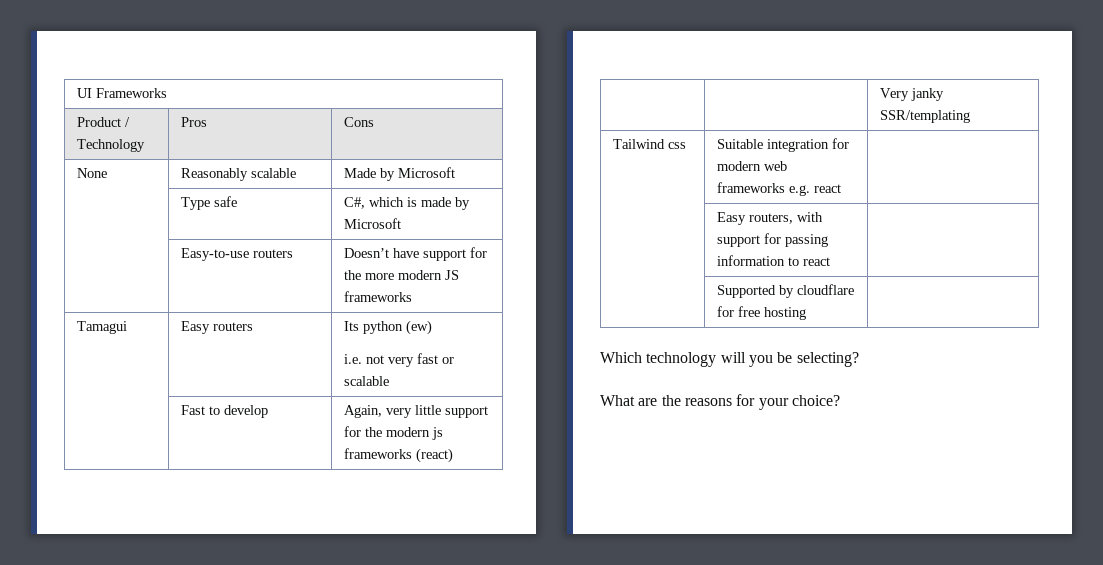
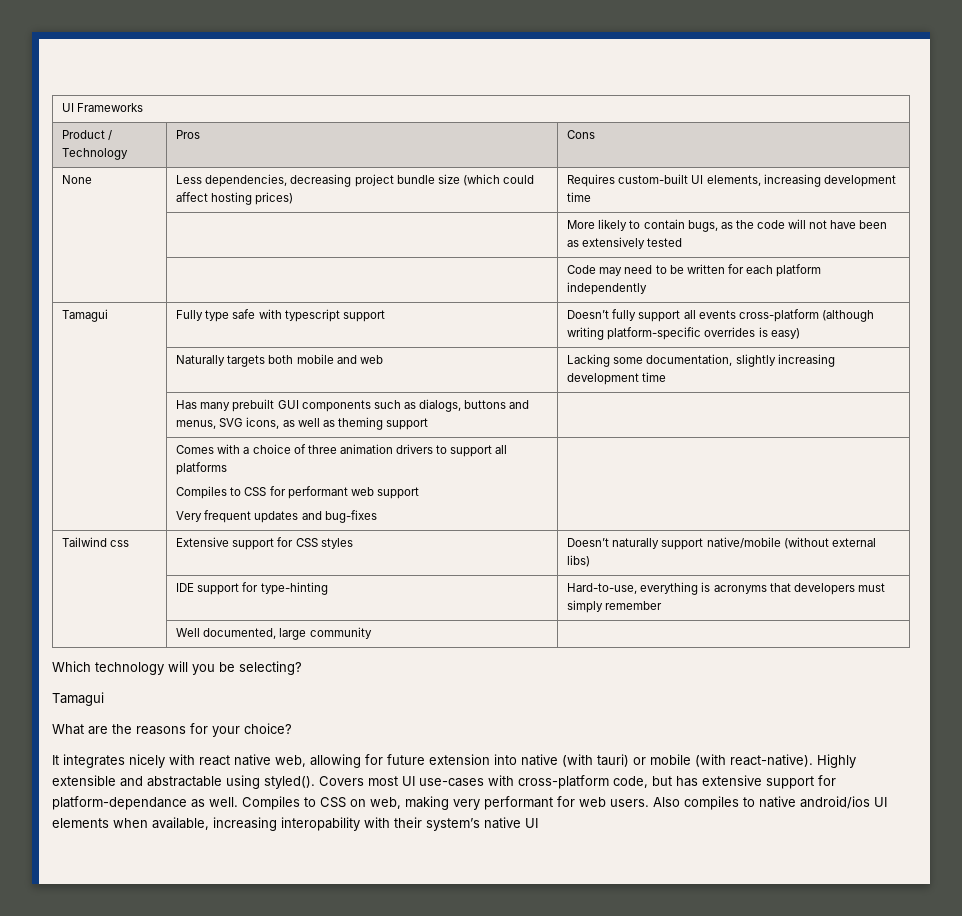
[180,168,296,181] [343,167,455,181] [180,196,237,210] [343,197,470,210] [343,218,401,229] [180,248,293,261] [343,247,487,261] [343,270,459,280] [343,291,412,302] [76,321,127,334] [180,321,253,334] [343,320,432,335] [343,353,454,367] [343,376,389,386] [180,405,268,418] [343,405,488,418] [343,426,443,440] [343,448,453,463] [879,88,944,101] [879,110,970,123] [612,139,686,149] [716,138,849,152] [716,161,787,171] [716,182,841,196] [716,212,823,225] [716,233,828,247] [716,255,830,266] [716,284,854,298] [716,306,806,320] Reasonably scalable | Made by Microsoft // | Type safe | C#, which is made by Microsoft // | Easy-to-use routers | Doesn’t have support for the more modern JS frameworks // Tamagui | Easy routers | Its python (ew) // i.e. not very fast or scalable // | Fast to develop | Again, very little support for the modern js frameworks (react) // | | Very janky SSR/templating // Tailwind css | Suitable integration for modern web frameworks e.g. react | // | Easy routers, with support for passing information to react | // | Supported by cloudflare for free hosting -> [176,174,534,187] [176,192,294,205] [567,174,896,187] [567,192,592,202] [567,219,888,232] [567,237,683,249] [567,264,822,277] [567,282,648,295] [62,309,109,322] [176,309,385,322] [567,309,874,322] [567,327,800,340] [176,354,383,367] [567,354,835,367] [567,372,667,385] [176,399,530,412] [176,417,428,430] [176,444,508,457] [176,462,228,475] [176,486,419,499] [176,510,377,523] [62,537,130,547] [176,537,353,550] [567,537,876,550] [567,555,591,567] [176,582,328,595] [567,582,885,595] [567,600,663,613] [176,627,372,640] Less dependencies, decreasing project bundle size (which could affect hosting prices) | Requires custom-built UI elements, increasing development time // | | More likely to contain bugs, as the code will not have been as extensively tested // | | Code may need to be written for each platform independently // Tamagui | Fully type safe with typescript support | Doesn’t fully support all events cross-platform (although writing platform-specific overrides is easy) // | Naturally targets both mobile and web | Lacking some documentation, slightly increasing development time // | Has many prebuilt GUI components such as dialogs, buttons and menus, SVG icons, as well as theming support | // | Comes with a choice of three animation drivers to support all platforms // Compiles to CSS for performant web support // Very frequent updates and bug-fixes | // Tailwind css | Extensive support for CSS styles | Doesn’t naturally support native/mobile (without external libs) // | IDE support for type-hinting | Hard-to-use, everything is acronyms that developers must simply remember // | Well documented, large community
(859, 359) none -> [52,692,104,706] // Tamagui
(840, 400) none -> [52,754,856,768] [52,775,836,789] [52,796,887,810] [52,817,538,831] // It integrates nicely with react native web, allowing for future extension into native (with tauri) or mobile (with react-native). Highly extensible and abstractable using styled(). Covers most UI use-cases with cross-platform code, but has extensive support for platform-dependance as well. Compiles to CSS on web, making very performant for web users. Also compiles to native android/ios UI elements when available, increasing interopability with their system’s native UI

